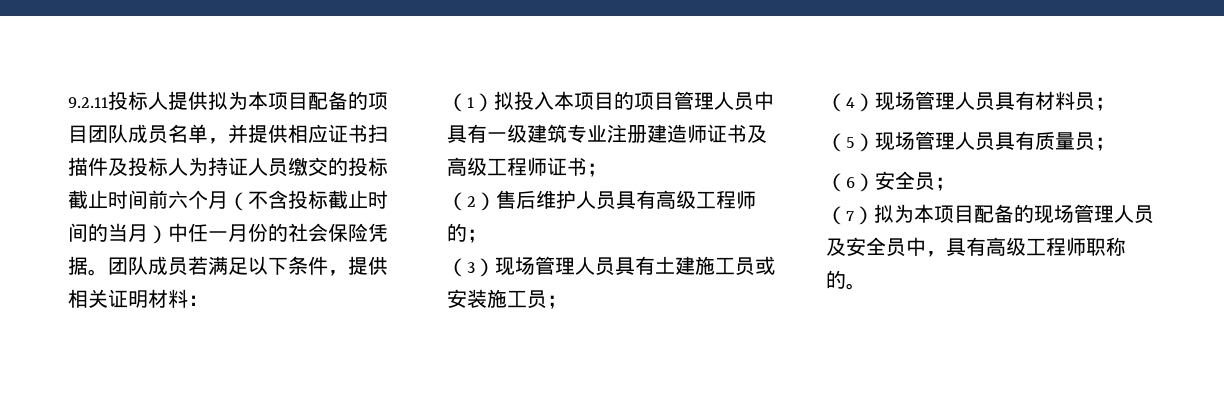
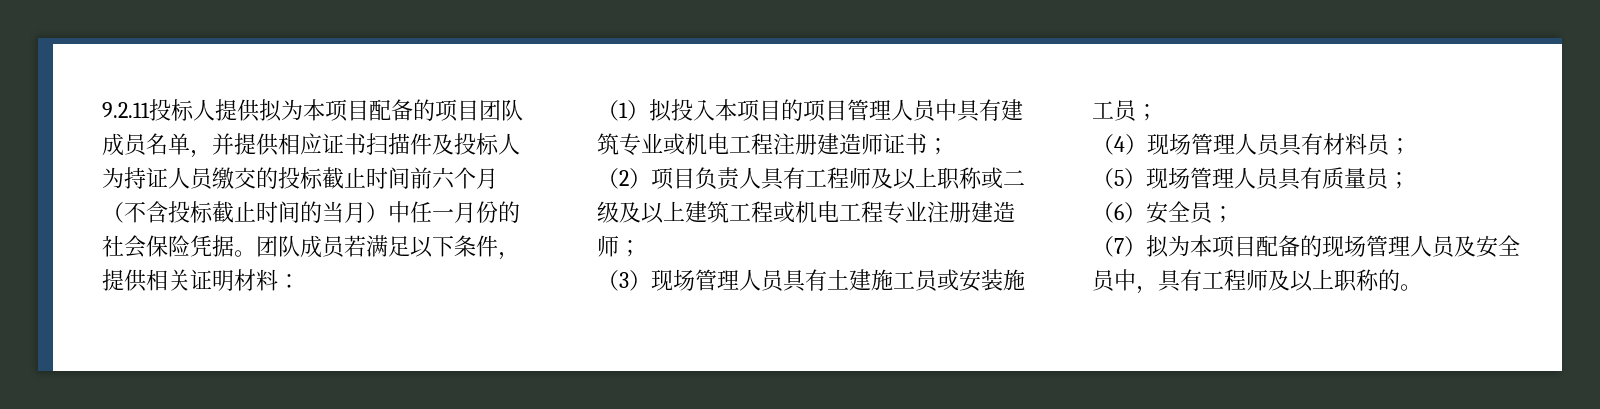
[487,124,527,143] 一级 -> (1001, 110) none
(607, 133) none -> [663,133,773,155] 或机电工程
[747,125,767,143] [447,157,587,176] 及高级工程师证书 -> (927, 144) none
[496,190,756,210] [447,223,467,242] 售后维护人员具有高级工程师的 -> [651,167,1025,190] [597,201,1015,224] [597,235,619,257] 项目负责人具有工程师及以上职称或二级及以上建筑工程或机电工程专业注册建造师
[986,237,1086,256] 高级工程师 -> [1202,269,1334,292] 工程师及以上

